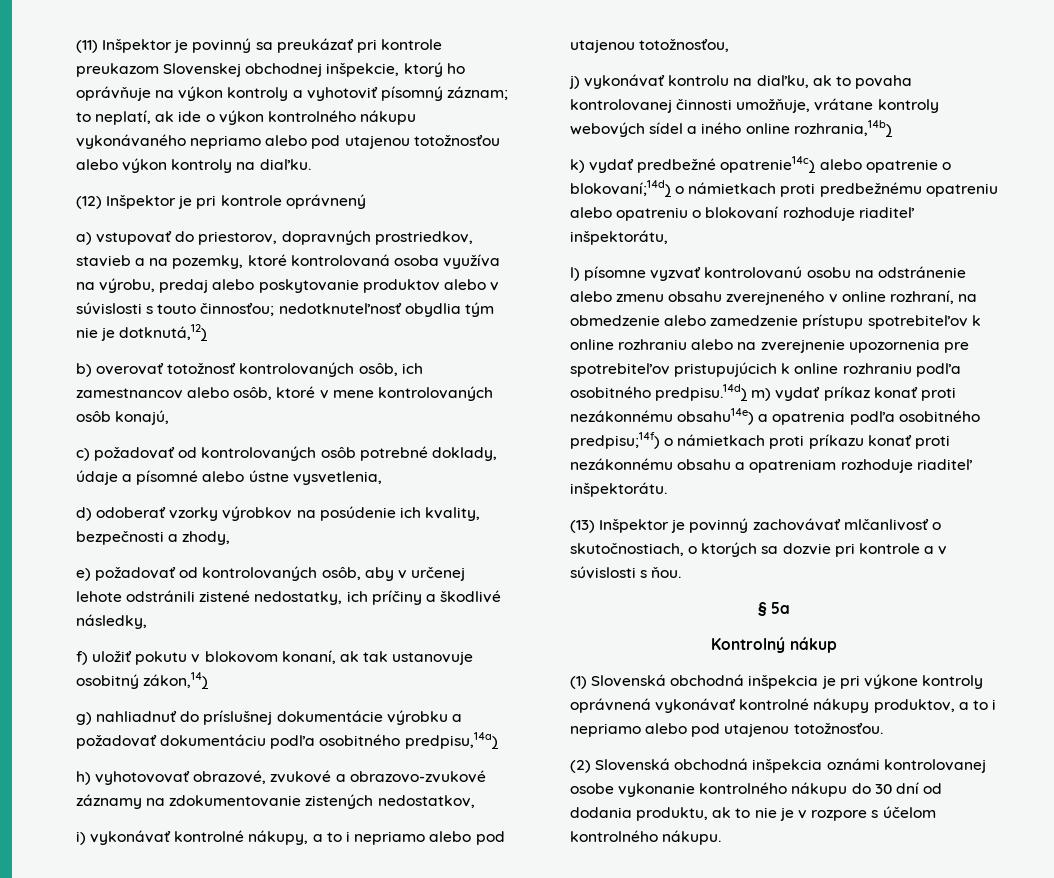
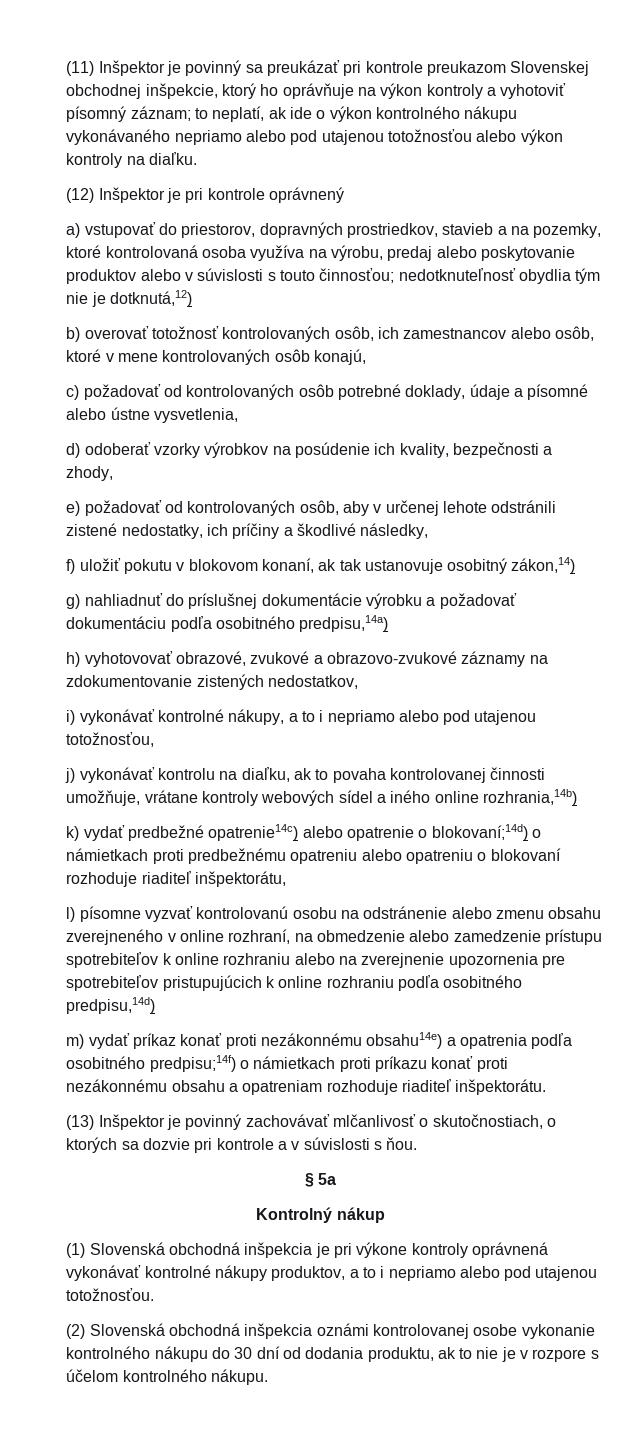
[655,384,748,401] predpisu.14d) -> [66,997,156,1014] predpisu,14d) //

